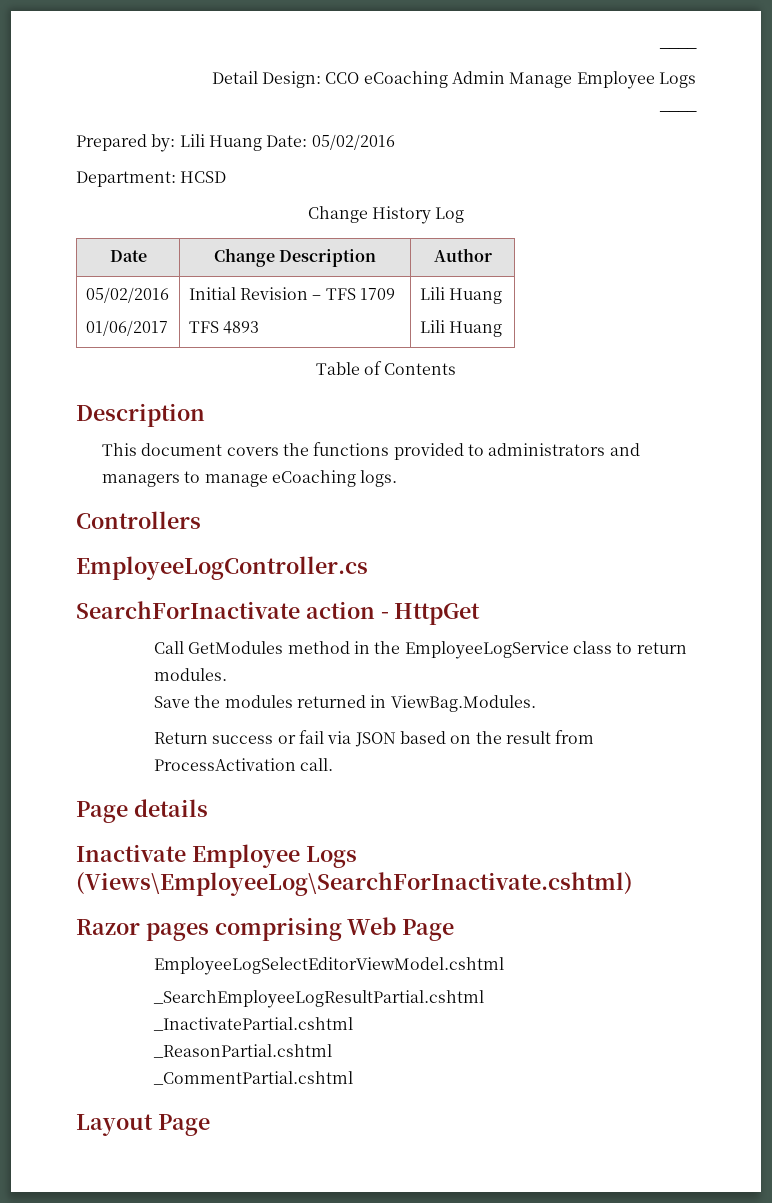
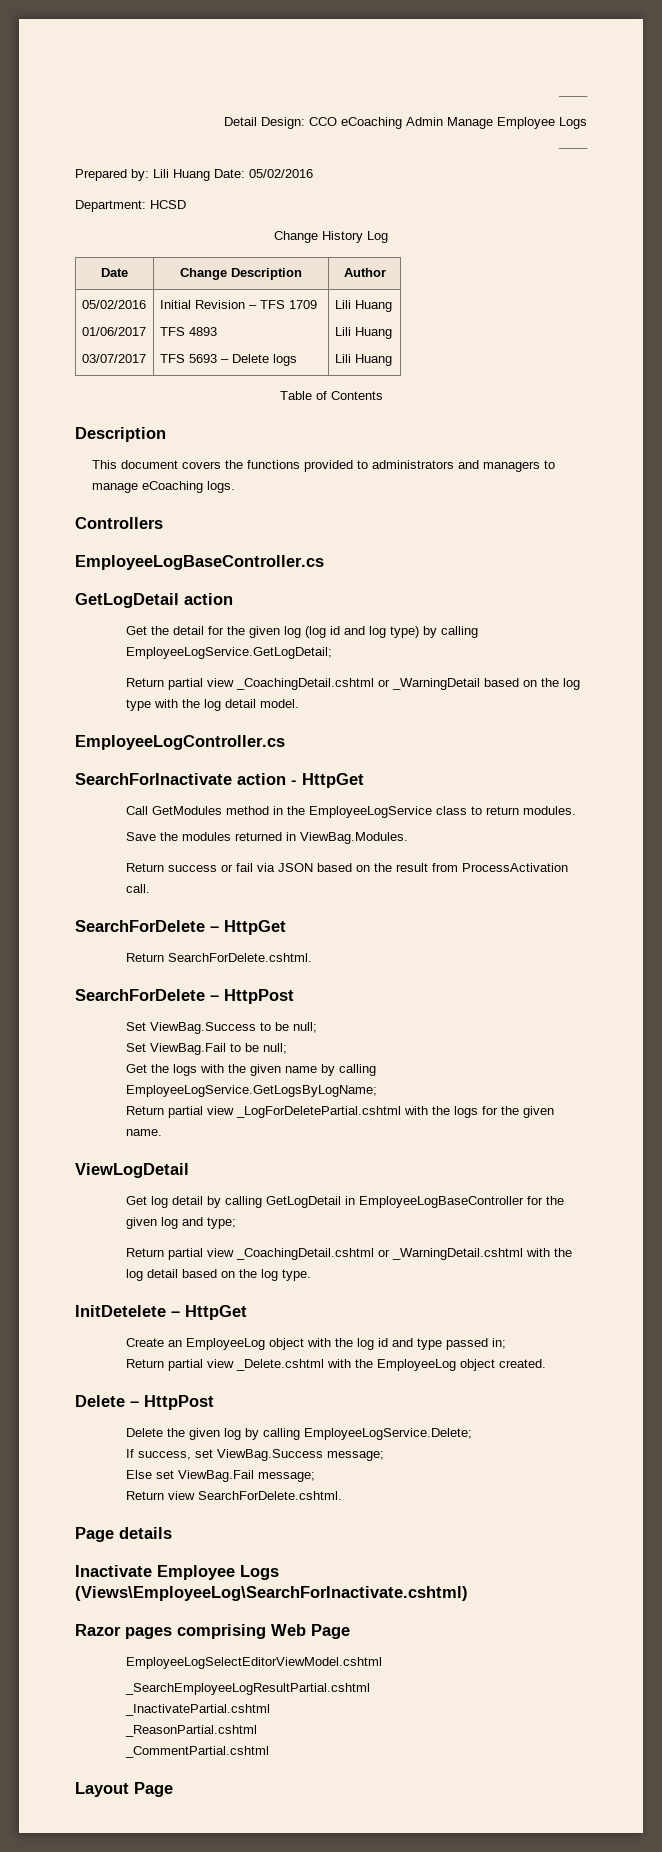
(168, 328) none -> [81,354,146,363] // 03/07/2017
[419,287,502,304] [419,320,502,337] | Lili Huang // Lili Huang -> [159,354,297,366] [334,300,392,312] [334,327,392,339] [334,354,392,366] // TFS 5693 – Delete logs | Lili Huang // Lili Huang // Lili Huang
(201, 520) none -> [75,555,324,570] [75,593,233,608] [125,626,478,638] [125,647,332,659] [125,678,580,690] [125,699,299,711] // EmployeeLogBaseController.cs // GetLogDetail action // Get the detail for the given log (log id and log type) by calling EmployeeLogService.GetLogDetail; // Return partial view _CoachingDetail.cshtml or _WarningDetail based on the log type with the log detail model.
(334, 764) none -> [75,920,286,935] [125,953,312,962] [75,989,294,1004] [125,1022,317,1034] [125,1043,287,1055] [125,1064,376,1076] [125,1085,377,1097] [125,1106,554,1118] [125,1129,162,1136] [75,1163,189,1178] [125,1196,564,1208] [125,1217,236,1229] [125,1248,572,1260] [125,1269,311,1281] [75,1305,247,1320] [125,1338,506,1350] [125,1359,546,1371] [75,1395,214,1410] [125,1428,472,1440] [125,1449,384,1461] [125,1470,315,1482] [125,1491,342,1500] // SearchForDelete – HttpGet // Return SearchForDelete.cshtml. // SearchForDelete – HttpPost // Set ViewBag.Success to be null; // Set ViewBag.Fail to be null; // Get the logs with the given name by calling EmployeeLogService.GetLogsByLogName; // Return partial view _LogForDeletePartial.cshtml with the logs for the given name. // ViewLogDetail // Get log detail by calling GetLogDetail in EmployeeLogBaseController for the given log and type; // Return partial view _CoachingDetail.cshtml or _WarningDetail.cshtml with the log detail based on the log type. // InitDetelete – HttpGet // Create an EmployeeLog object with the log id and type passed in; // Return partial view _Delete.cshtml with the EmployeeLog object created. // Delete – HttpPost // Delete the given log by calling EmployeeLogService.Delete; // If success, set ViewBag.Success message; // Else set ViewBag.Fail message; // Return view SearchForDelete.cshtml.

